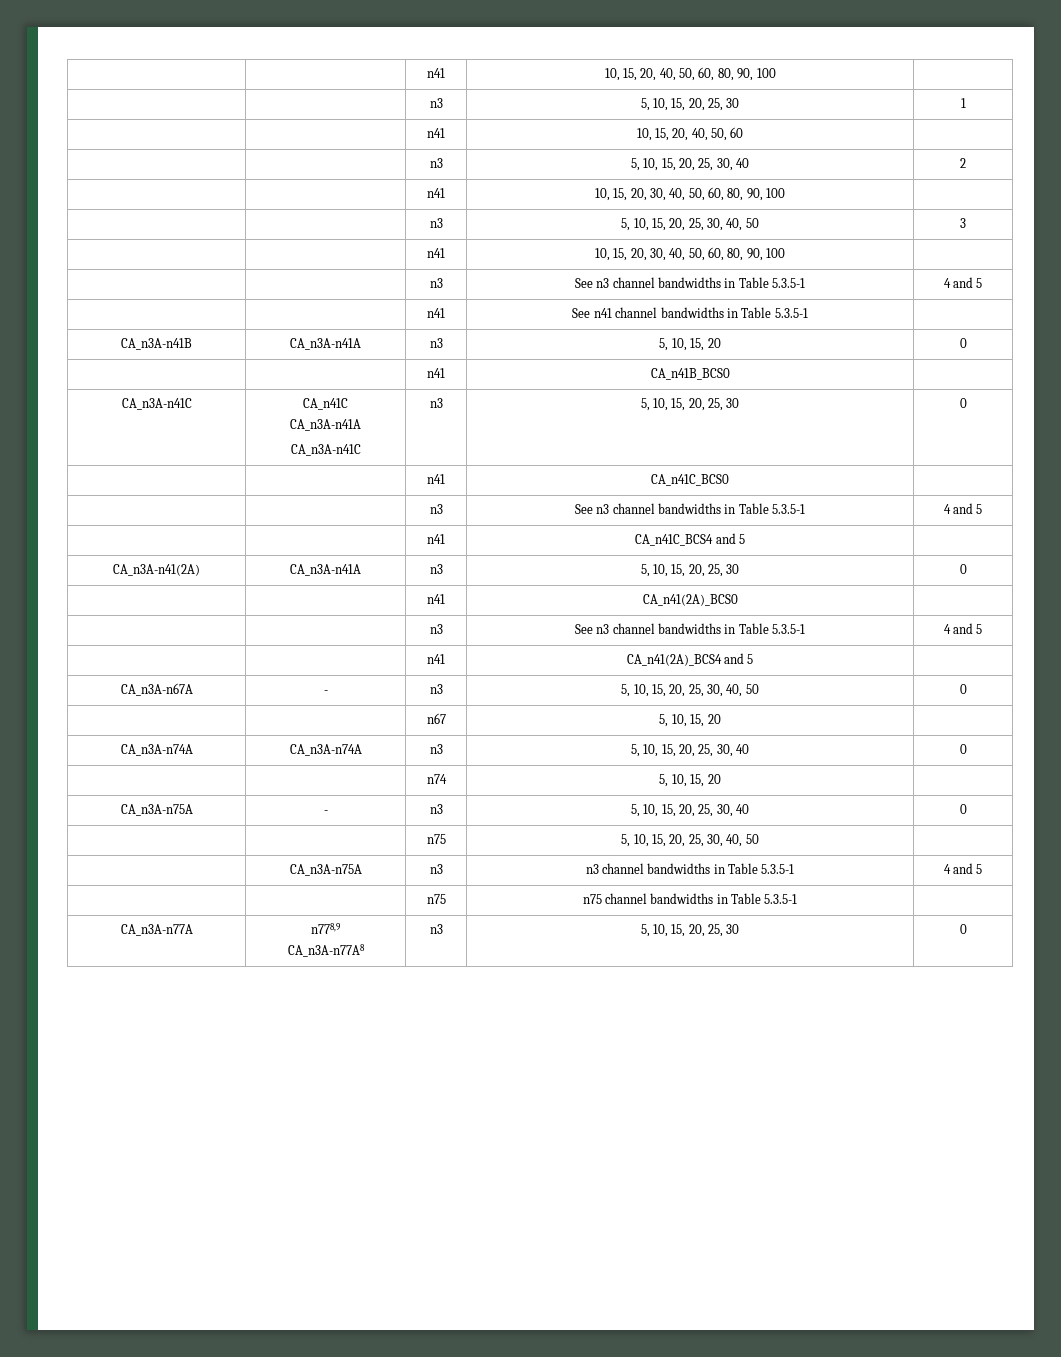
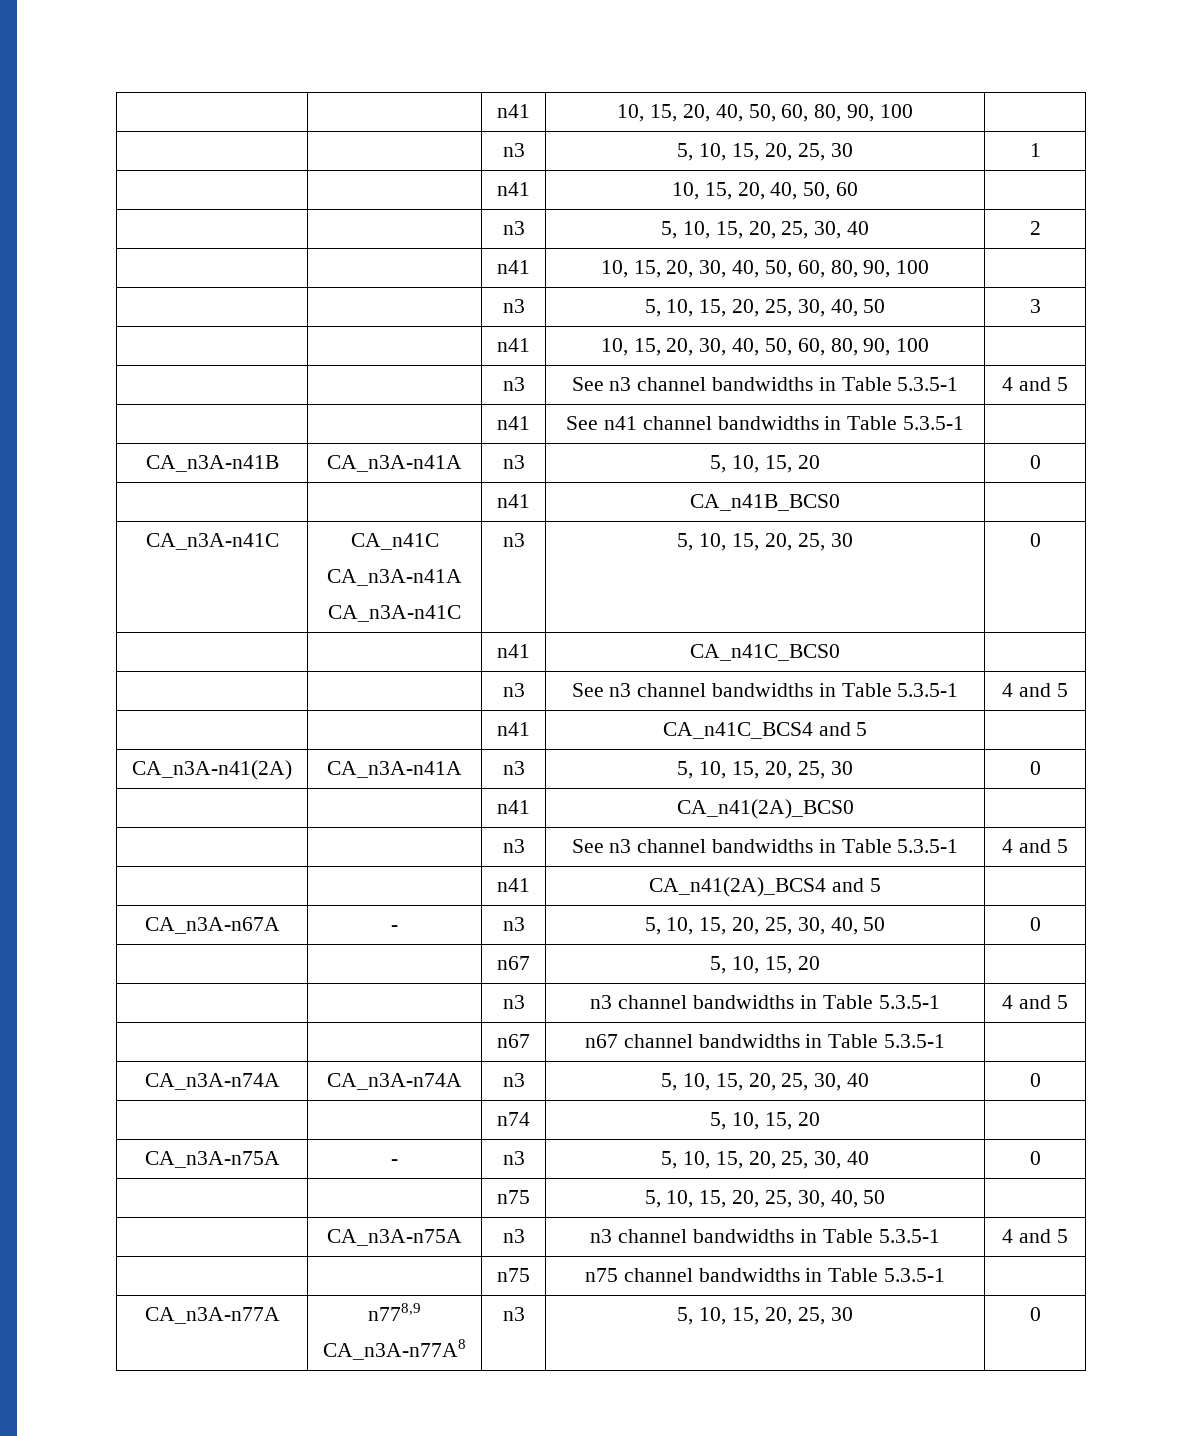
(721, 719) none -> [502,995,525,1009] [590,995,940,1009] [1002,995,1068,1009] [497,1034,530,1048] [584,1034,946,1048] // | | n3 | n3 channel bandwidths in Table 5.3.5-1 | 4 and 5 // | | n67 | n67 channel bandwidths in Table 5.3.5-1 |

